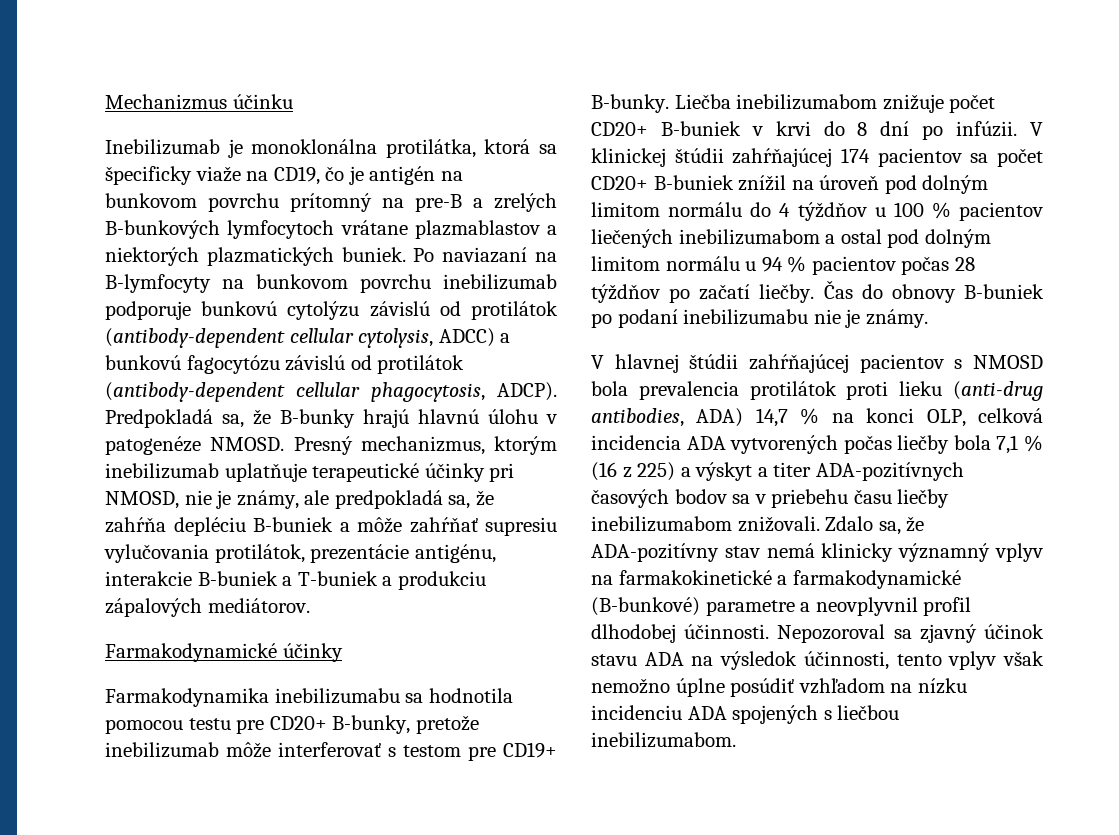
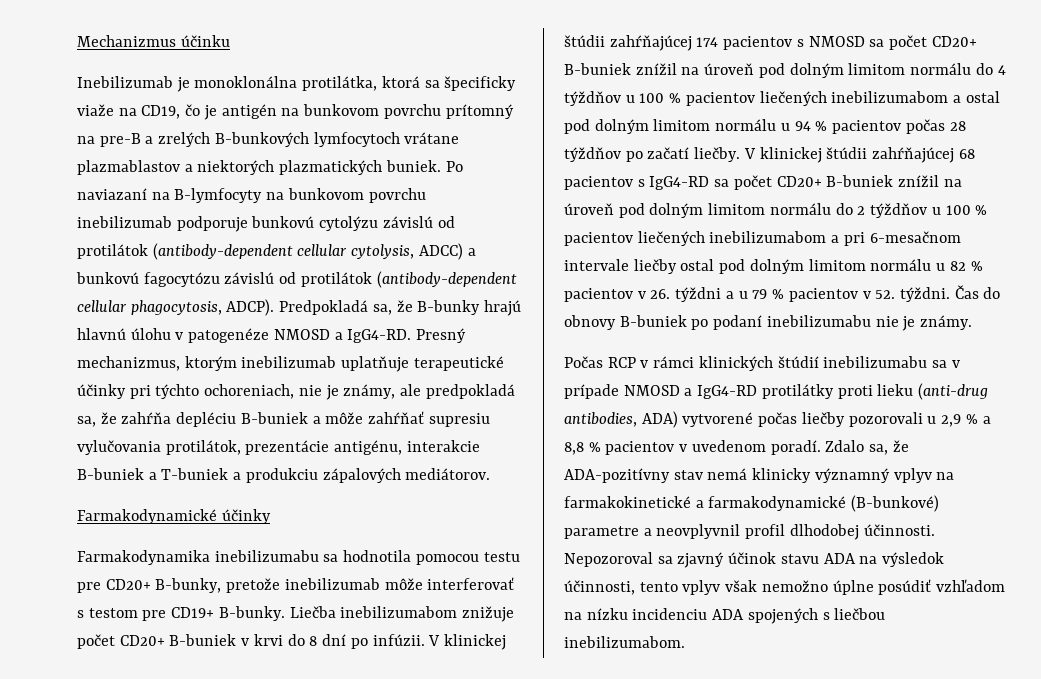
[210,437,285,451] NMOSD. -> [273,329,412,343] NMOSD a IgG4-RD.
[105,491,179,509] NMOSD, -> [155,384,295,399] týchto ochoreniach,
(962, 157) none -> [796,36,865,47] s NMOSD
(815, 293) none -> [743,147,975,163] [564,175,962,190] [564,203,988,218] [564,231,961,246] [564,259,983,274] [564,287,950,302] V klinickej štúdii zahŕňajúcej 68 pacientov s IgG4-RD sa počet CD20+ B-buniek znížil na úroveň pod dolným limitom normálu do 2 týždňov u 100 % pacientov liečených inebilizumabom a pri 6-mesačnom intervale liečby ostal pod dolným limitom normálu u 82 % pacientov v 26. týždni a u 79 % pacientov v 52. týždni.
[591,354,1043,373] [591,381,837,400] V hlavnej štúdii zahŕňajúcej pacientov s NMOSD bola prevalencia protilátok -> [564,356,960,371] [564,384,834,399] Počas RCP v rámci klinických štúdií inebilizumabu sa v prípade NMOSD a IgG4-RD protilátky
[755,408,1043,427] [591,435,1043,454] [591,462,964,481] [591,489,950,508] [591,516,820,532] 14,7 % na konci OLP, celková incidencia ADA vytvorených počas liečby bola 7,1 % (16 z 225) a výskyt a titer ADA-pozitívnych časových bodov sa v priebehu času liečby inebilizumabom znižovali. -> [682,412,991,427] [564,440,821,455] vytvorené počas liečby pozorovali u 2,9 % a 8,8 % pacientov v uvedenom poradí.

